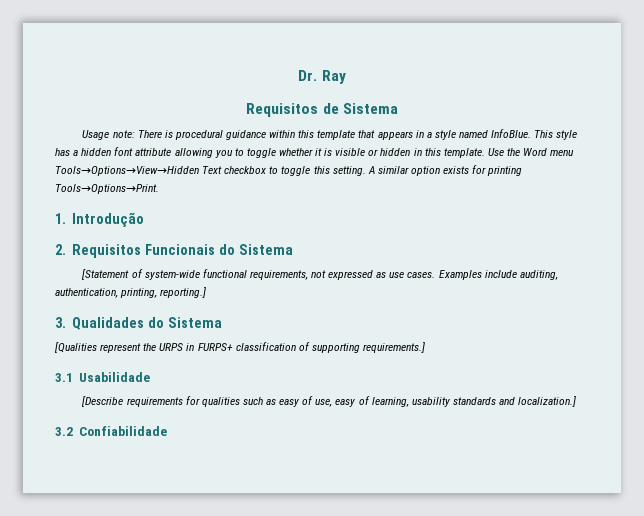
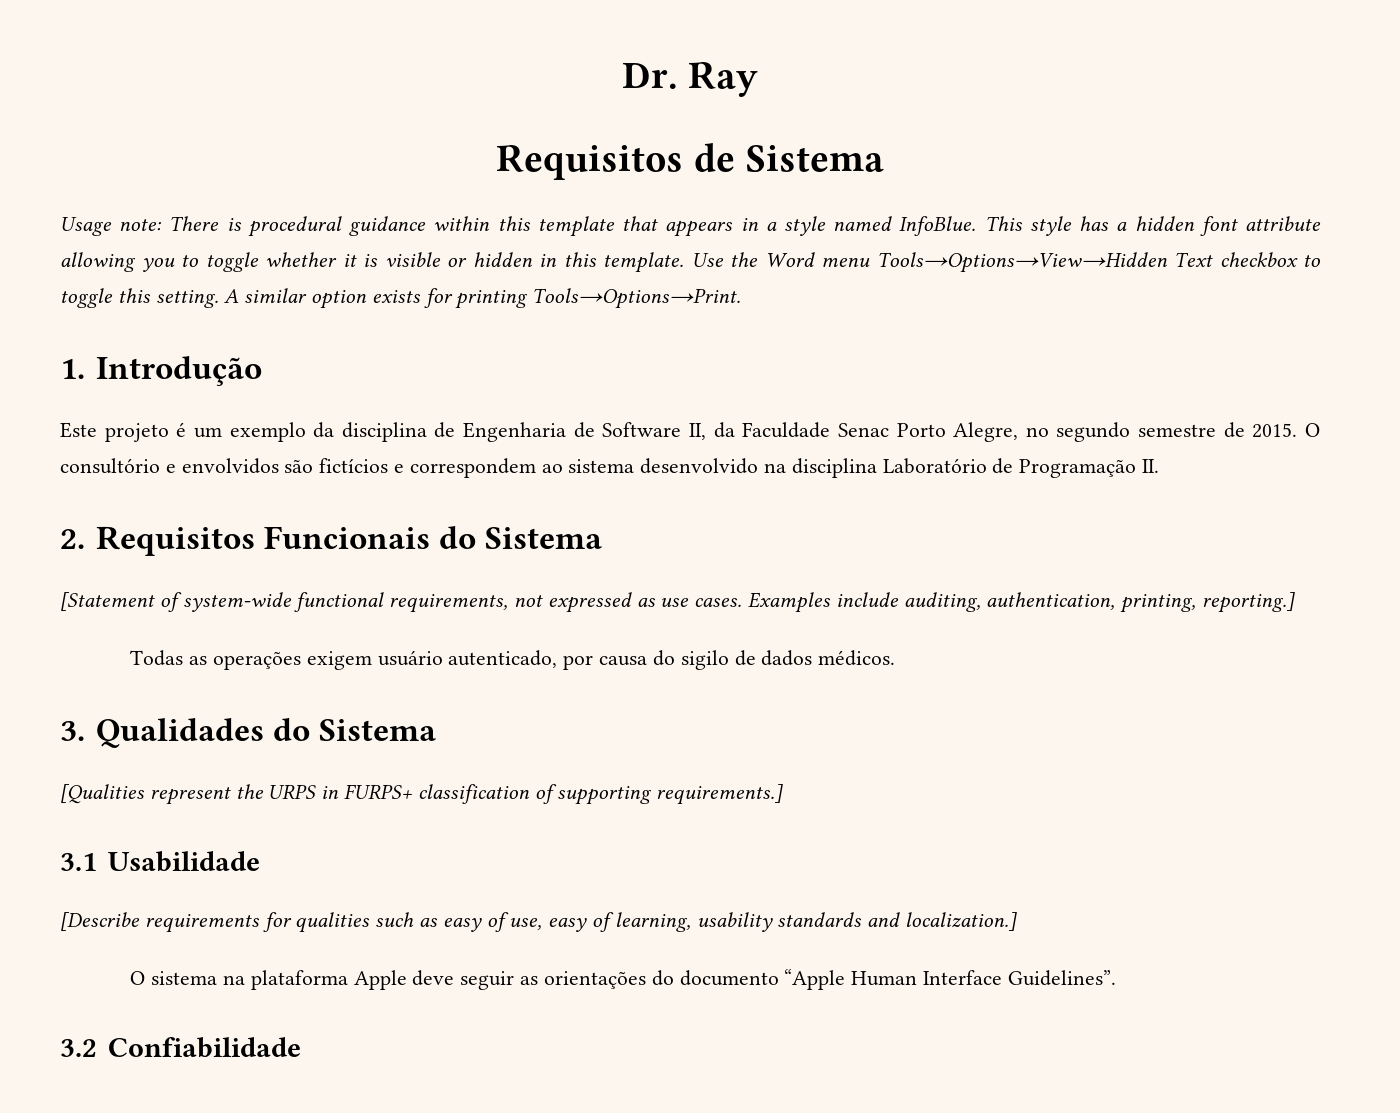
(144, 219) none -> [60,422,1321,442] [60,458,1160,478] // Este projeto é um exemplo da disciplina de Engenharia de Software II, da Faculdade Senac Porto Alegre, no segundo semestre de 2015. O consultório e envolvidos são fictícios e correspondem ao sistema desenvolvido na disciplina Laboratório de Programação II.
(207, 292) none -> [130,650,896,670] // Todas as operações exigem usuário autenticado, por causa do sigilo de dados médicos.
(577, 401) none -> [130,969,1116,990] // O sistema na plataforma Apple deve seguir as orientações do documento “Apple Human Interface Guidelines”.

